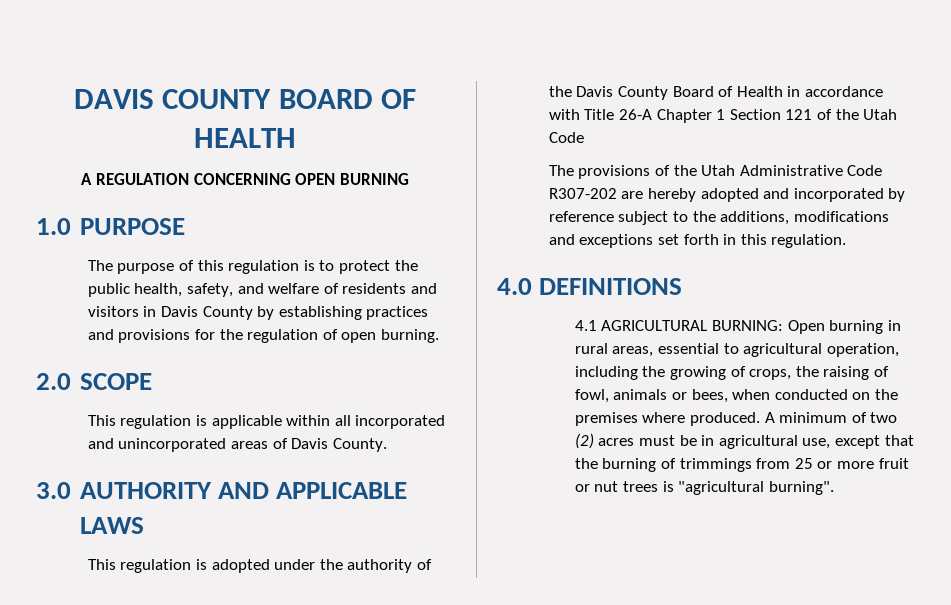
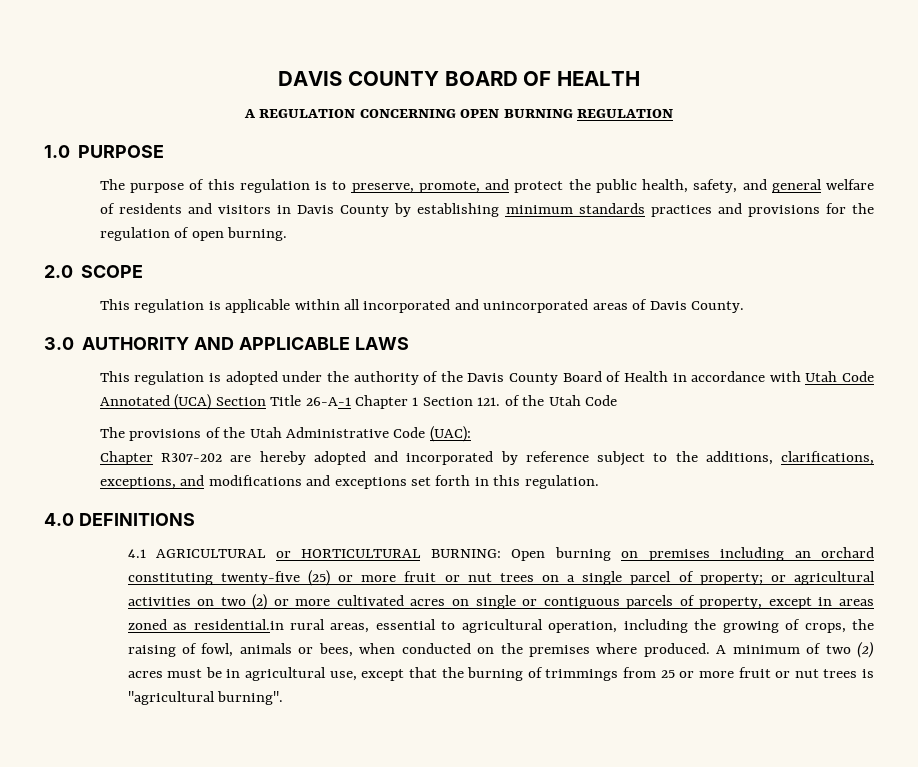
(409, 179) none -> [577,109,674,118] REGULATION
(335, 265) none -> [351,179,509,193] preserve, promote, and
(264, 288) none -> [771,179,822,193] general
(362, 313) none -> [505,203,645,214] minimum standards
[584,109,653,120] Title 26-A -> [805,371,874,382] [99,394,351,410] Utah Code Annotated (UCA) Section Title 26-A-1
[785,109,813,120] 121 -> [477,397,501,406] 121.
(883, 170) none -> [429,426,471,442] [99,451,153,465] (UAC): // Chapter
(790, 218) none -> [780,451,874,465] [99,475,205,489] clarifications, exceptions, and
(708, 325) none -> [275,549,422,558] or HORTICULTURAL
[887,320,901,331] in -> [621,547,875,561] [127,570,875,586] [127,594,875,610] [127,619,284,630] on premises including an orchard constituting twenty-five (25) or more fruit or nut trees on a single parcel of property; or agricultural activities on two (2) or more cultivated acres on single or contiguous parcels of property, except in areas zoned as residential.in

